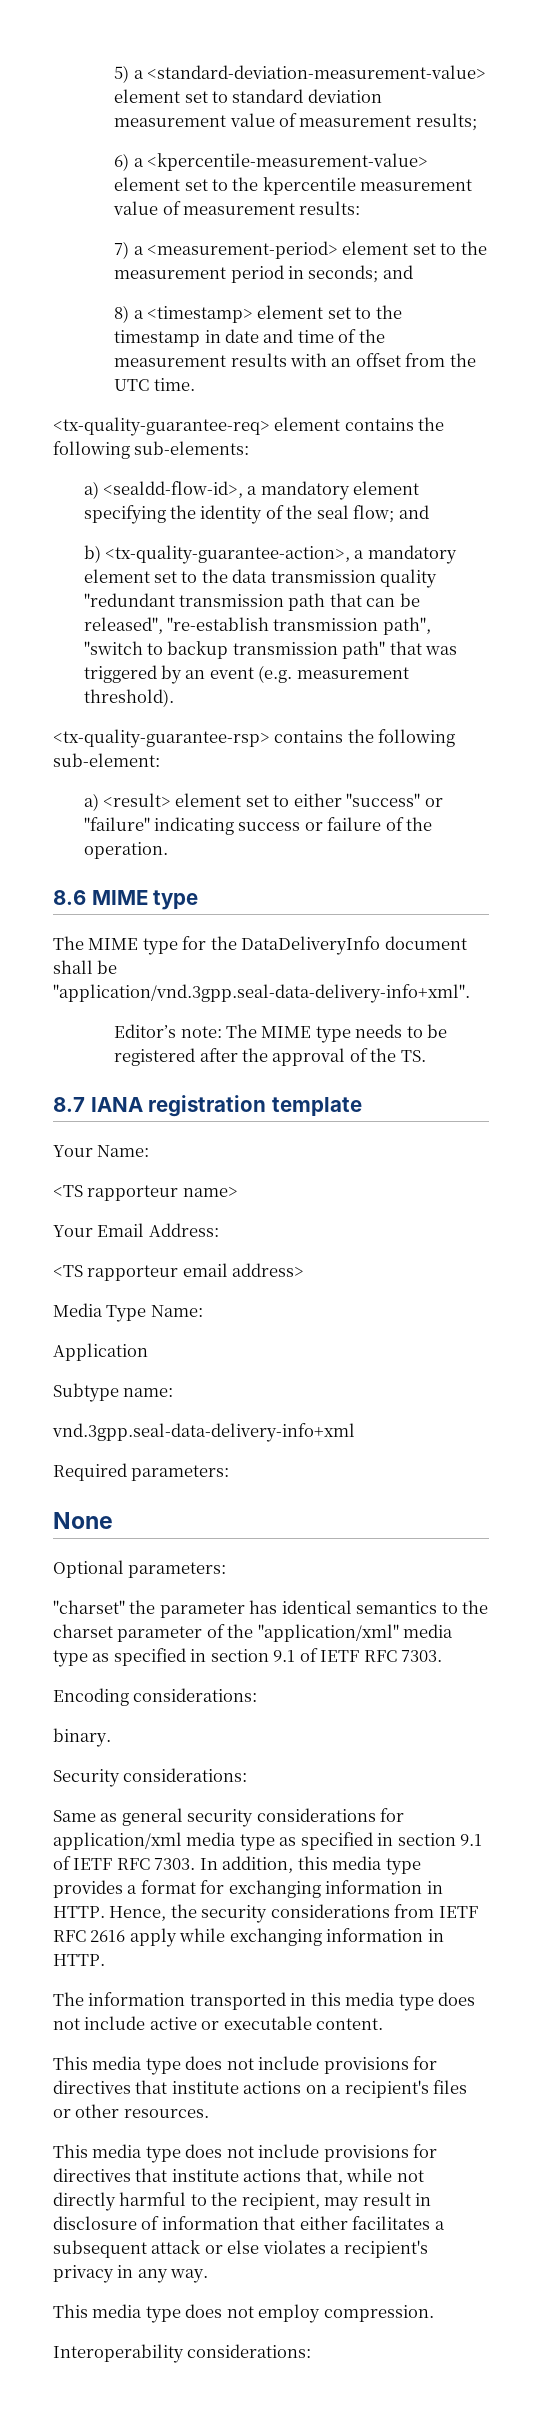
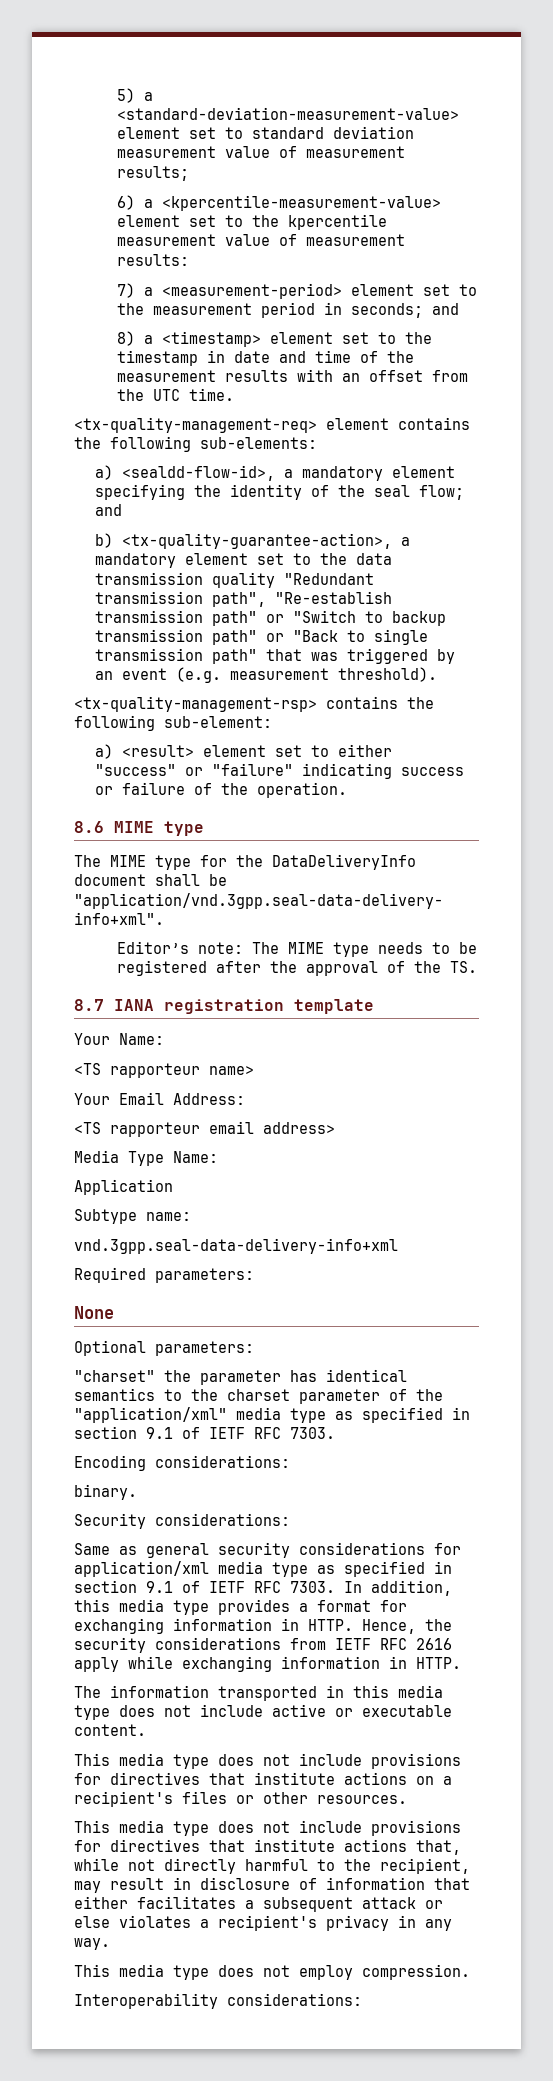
[53,417,270,436] <tx-quality-guarantee-req> -> [74,417,317,433] <tx-quality-management-req>
[83,593,420,611] [83,617,431,635] [83,641,229,659] "redundant transmission path that can be released", "re-establish transmission path", "switch to backup -> [284,573,375,585] [95,591,393,607] [95,610,447,626] [95,629,429,645] "Redundant transmission path", "Re-establish transmission path" or "Switch to backup transmission path" or "Back to single
[53,729,270,748] <tx-quality-guarantee-rsp> -> [74,696,317,712] <tx-quality-management-rsp>

